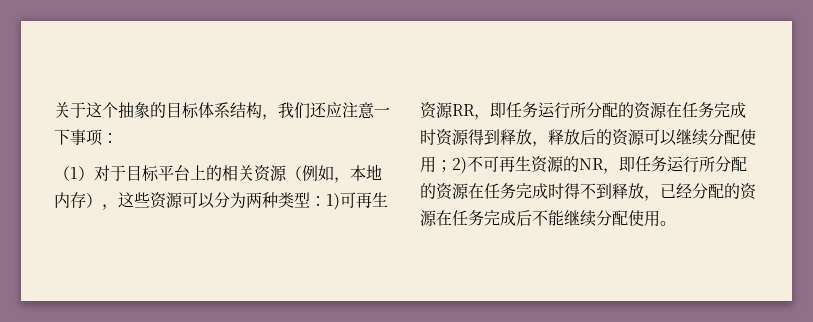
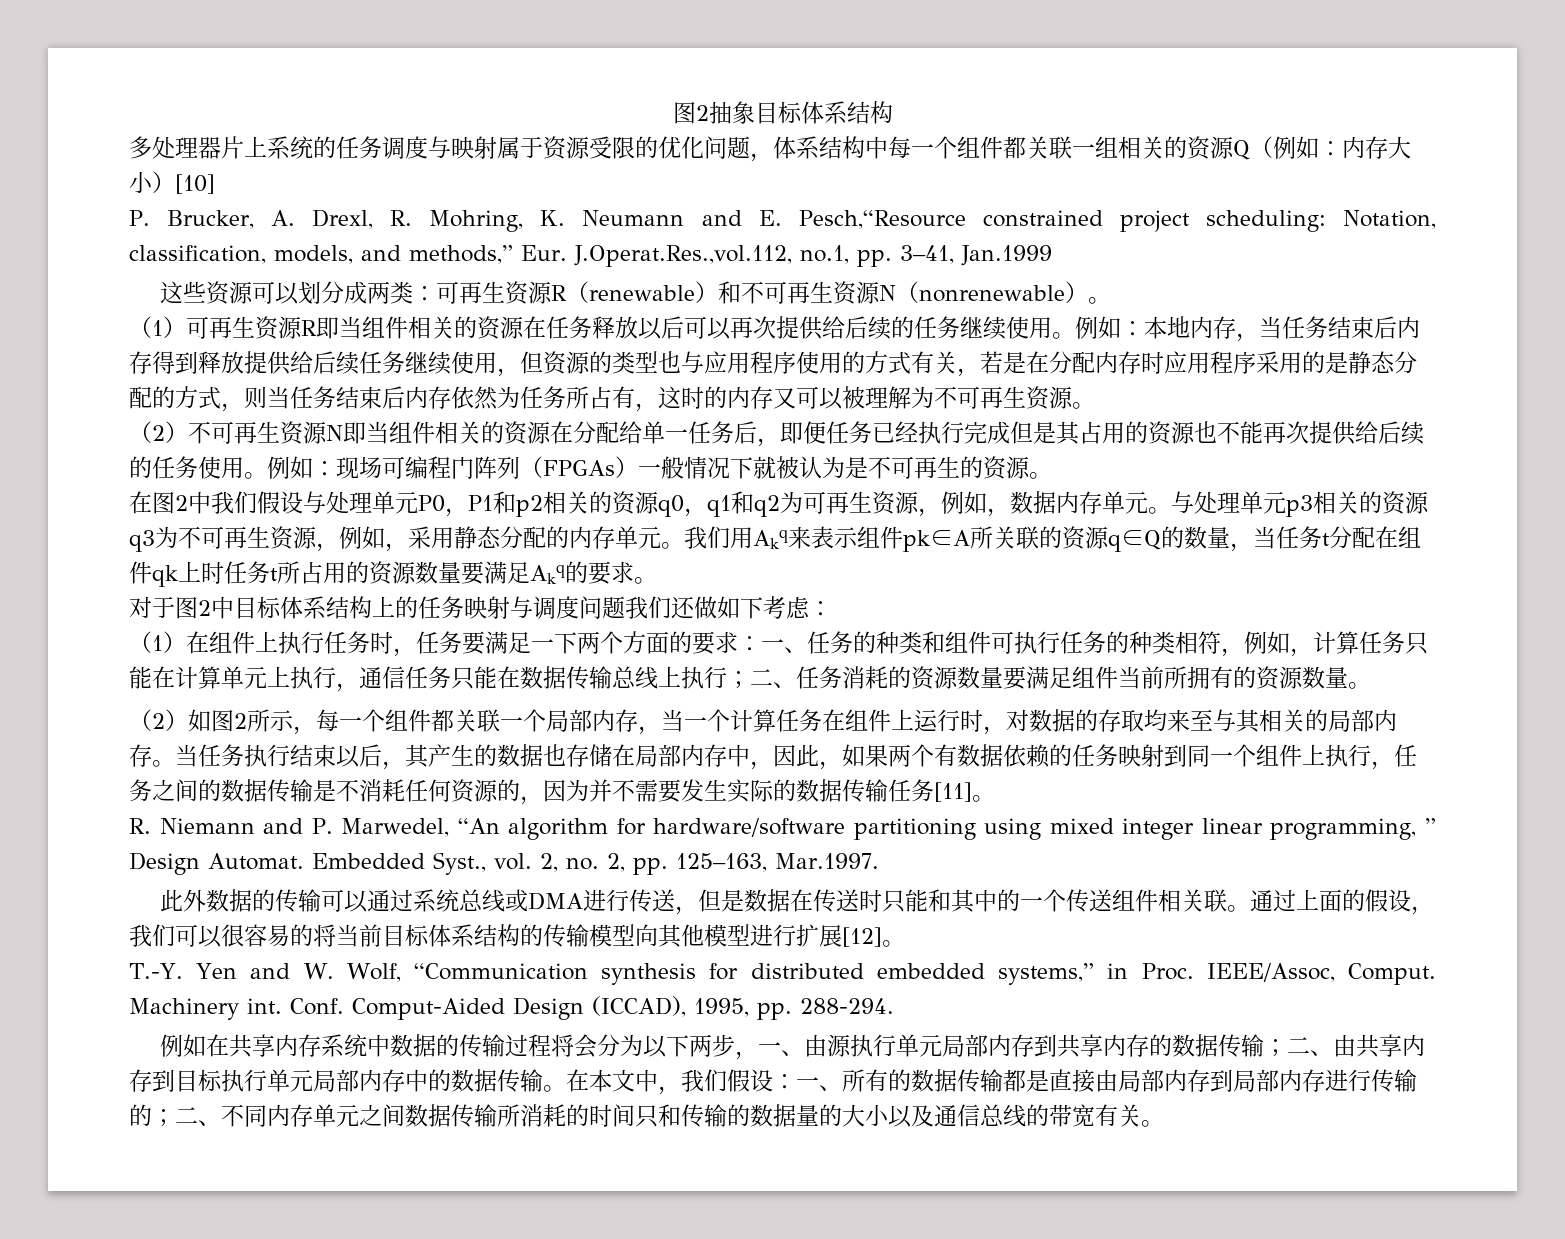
[54,102,390,120] [54,129,118,146] [54,164,382,183] [54,192,388,210] [420,102,746,120] [420,129,756,147] [420,156,747,174] [420,183,757,201] [420,210,660,227] 关于这个抽象的目标体系结构，我们还应注意一下事项： // （1）对于目标平台上的相关资源（例如，本地内存），这些资源可以分为两种类型：1)可再生资源RR，即任务运行所分配的资源在任务完成时资源得到释放，释放后的资源可以继续分配使用；2)不可再生资源的NR，即任务运行所分配的资源在任务完成时得不到释放，已经分配的资源在任务完成后不能继续分配使用 -> [672,101,893,124] [129,136,1411,162] [129,171,215,194] [129,209,1436,232] [129,245,1052,267] [160,281,1112,305] [129,316,1420,342] [129,351,1417,377] [129,386,1095,412] [129,421,1424,447] [129,456,1052,480] [129,491,1429,517] [129,526,1421,552] [129,561,657,587] [129,596,832,619] [129,631,1428,657] [129,666,1371,692] [129,709,1397,735] [129,744,1417,770] [129,779,995,805] [129,818,1436,840] [129,852,879,875] [160,889,1435,915] [129,924,905,948] [129,963,1436,985] [129,996,894,1020] [160,1034,1426,1060] [129,1069,1417,1095] [129,1104,1141,1128] 图2抽象目标体系结构 // 多处理器片上系统的任务调度与映射属于资源受限的优化问题，体系结构中每一个组件都关联一组相关的资源Q（例如：内存大小）[10] // P. Brucker, A. Drexl, R. Mohring, K. Neumann and E. Pesch,“Resource constrained project scheduling: Notation, classification, models, and methods,” Eur. J.Operat.Res.,vol.112, no.1, pp. 3–41, Jan.1999 // 这些资源可以划分成两类：可再生资源R（renewable）和不可再生资源N（nonrenewable）。 // （1）可再生资源R即当组件相关的资源在任务释放以后可以再次提供给后续的任务继续使用。例如：本地内存，当任务结束后内存得到释放提供给后续任务继续使用，但资源的类型也与应用程序使用的方式有关，若是在分配内存时应用程序采用的是静态分配的方式，则当任务结束后内存依然为任务所占有，这时的内存又可以被理解为不可再生资源。 // （2）不可再生资源N即当组件相关的资源在分配给单一任务后，即便任务已经执行完成但是其占用的资源也不能再次提供给后续的任务使用。例如：现场可编程门阵列（FPGAs）一般情况下就被认为是不可再生的资源。 // 在图2中我们假设与处理单元P0，P1和p2相关的资源q0，q1和q2为可再生资源，例如，数据内存单元。与处理单元p3相关的资源q3为不可再生资源，例如，采用静态分配的内存单元。我们用Akq来表示组件pk∈A所关联的资源q∈Q的数量，当任务t分配在组件qk上时任务t所占用的资源数量要满足Akq的要求。 // 对于图2中目标体系结构上的任务映射与调度问题我们还做如下考虑： // （1）在组件上执行任务时，任务要满足一下两个方面的要求：一、任务的种类和组件可执行任务的种类相符，例如，计算任务只能在计算单元上执行，通信任务只能在数据传输总线上执行；二、任务消耗的资源数量要满足组件当前所拥有的资源数量。 // （2）如图2所示，每一个组件都关联一个局部内存，当一个计算任务在组件上运行时，对数据的存取均来至与其相关的局部内存。当任务执行结束以后，其产生的数据也存储在局部内存中，因此，如果两个有数据依赖的任务映射到同一个组件上执行，任务之间的数据传输是不消耗任何资源的，因为并不需要发生实际的数据传输任务[11]。 // R. Niemann and P. Marwedel, “An algorithm for hardware/software partitioning using mixed integer linear programming, ” Design Automat. Embedded Syst., vol. 2, no. 2, pp. 125–163, Mar.1997. // 此外数据的传输可以通过系统总线或DMA进行传送，但是数据在传送时只能和其中的一个传送组件相关联。通过上面的假设，我们可以很容易的将当前目标体系结构的传输模型向其他模型进行扩展[12]。 // T.-Y. Yen and W. Wolf, “Communication synthesis for distributed embedded systems,” in Proc. IEEE/Assoc, Comput. Machinery int. Conf. Comput-Aided Design (ICCAD), 1995, pp. 288-294. // 例如在共享内存系统中数据的传输过程将会分为以下两步，一、由源执行单元局部内存到共享内存的数据传输；二、由共享内存到目标执行单元局部内存中的数据传输。在本文中，我们假设：一、所有的数据传输都是直接由局部内存到局部内存进行传输的；二、不同内存单元之间数据传输所消耗的时间只和传输的数据量的大小以及通信总线的带宽有关

